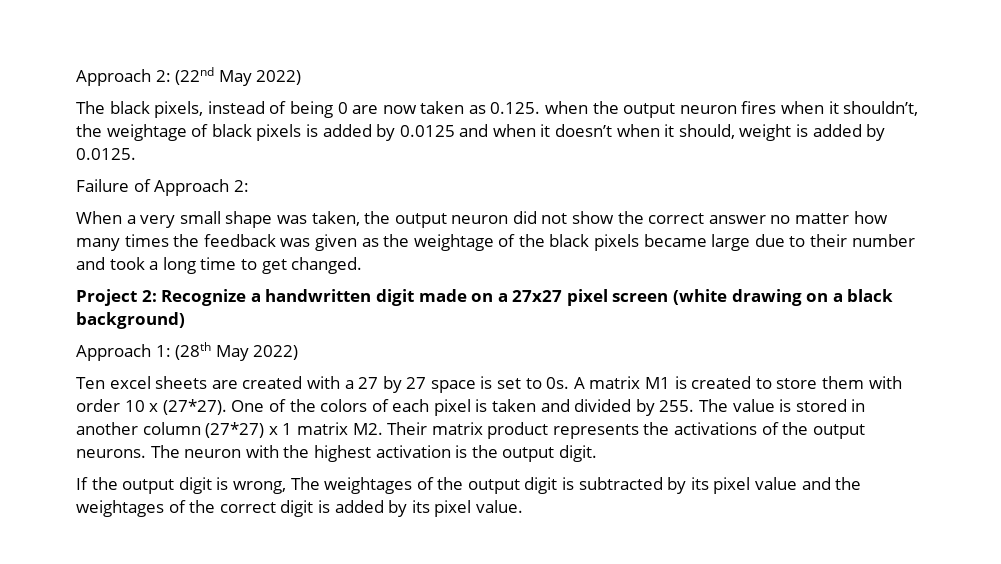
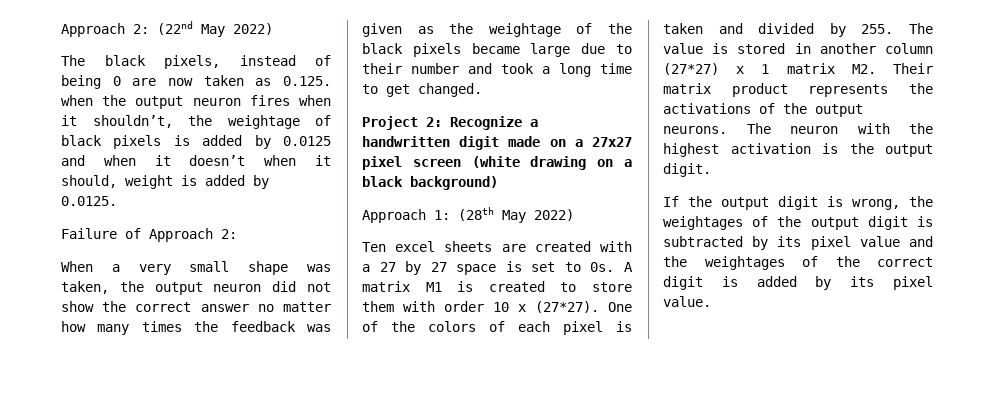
[290,477,320,490] The -> [909,196,933,207] the

